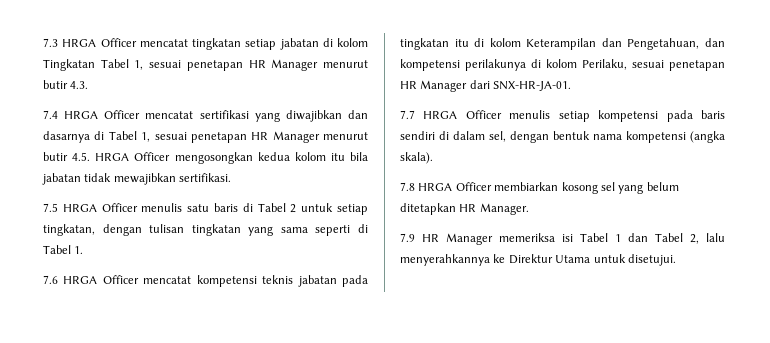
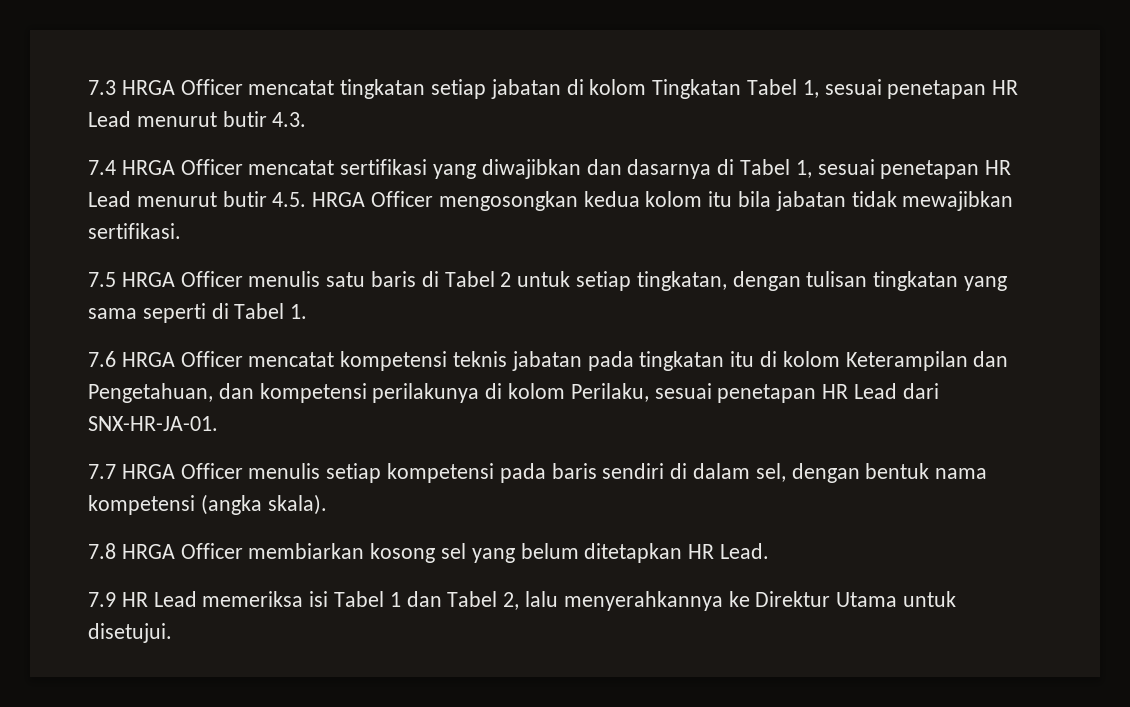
[271,59,319,71] Manager -> [88,111,131,127] Lead
[272,131,320,143] Manager -> [88,191,131,207] Lead
[420,80,468,92] Manager -> [854,383,898,399] Lead
[479,203,529,215] Manager. -> [720,543,770,559] Lead.
[446,233,493,245] Manager -> [153,591,197,607] Lead

